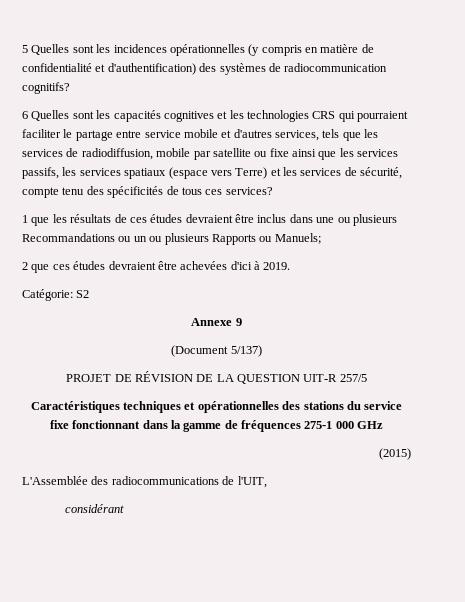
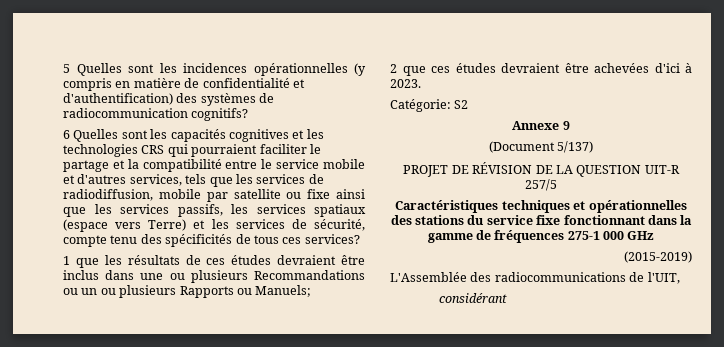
[116,130,142,138] entre -> [112,159,273,172] et la compatibilité entre le
[263,262,291,270] 2019. -> [390,79,421,88] 2023.
[379,448,411,460] (2015) -> [624,251,692,263] (2015-2019)

